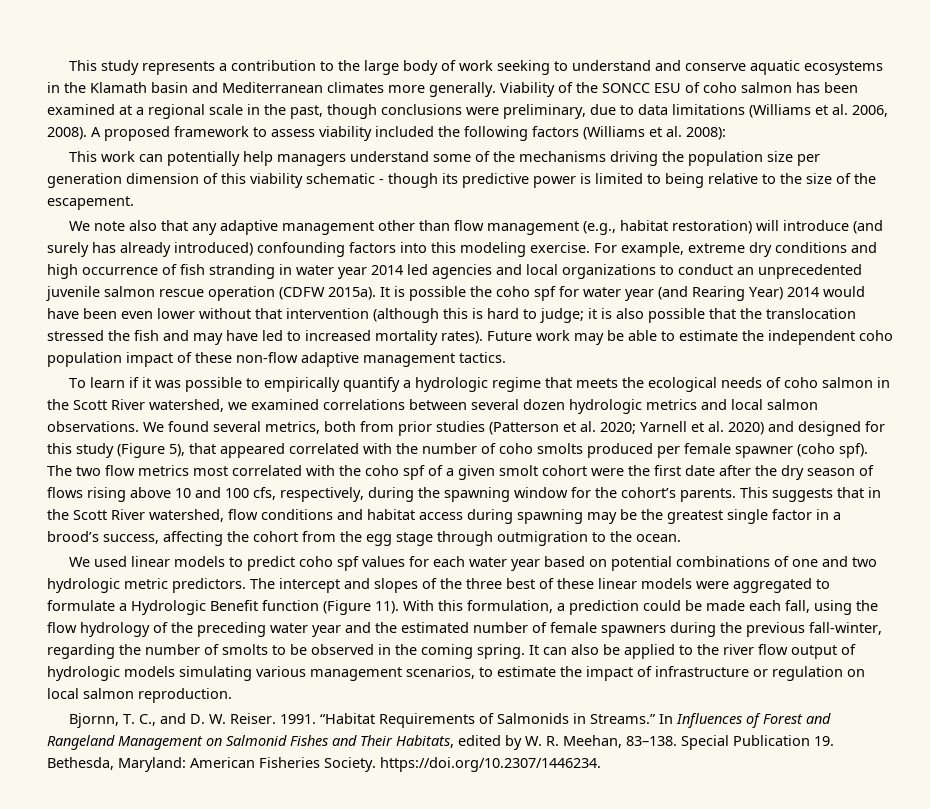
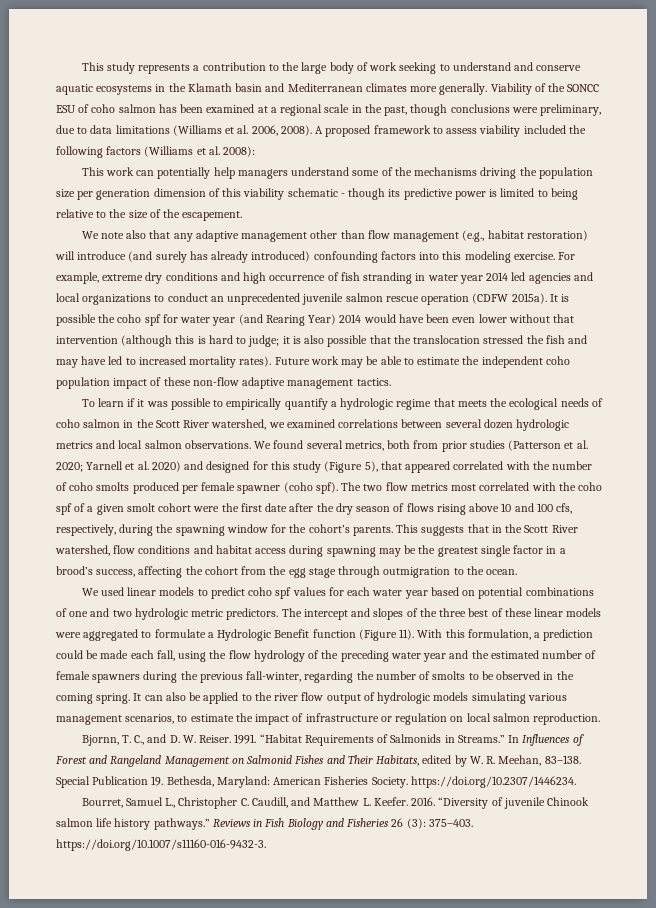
(601, 764) none -> [81,797,590,809] [56,818,473,830] [56,839,266,851] // Bourret, Samuel L., Christopher C. Caudill, and Matthew L. Keefer. 2016. “Diversity of juvenile Chinook salmon life history pathways.” Reviews in Fish Biology and Fisheries 26 (3): 375–403. https://doi.org/10.1007/s11160-016-9432-3.

